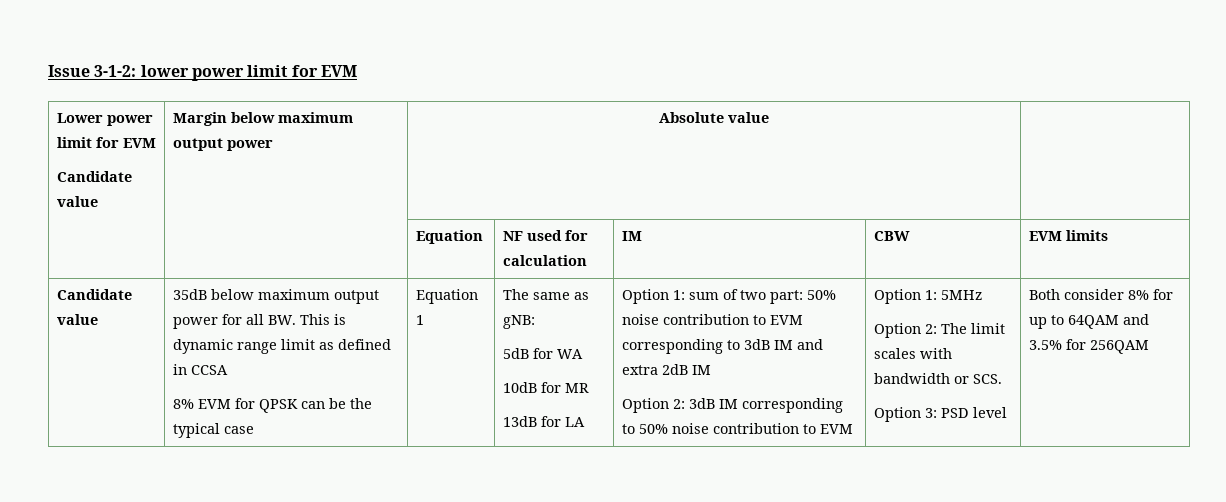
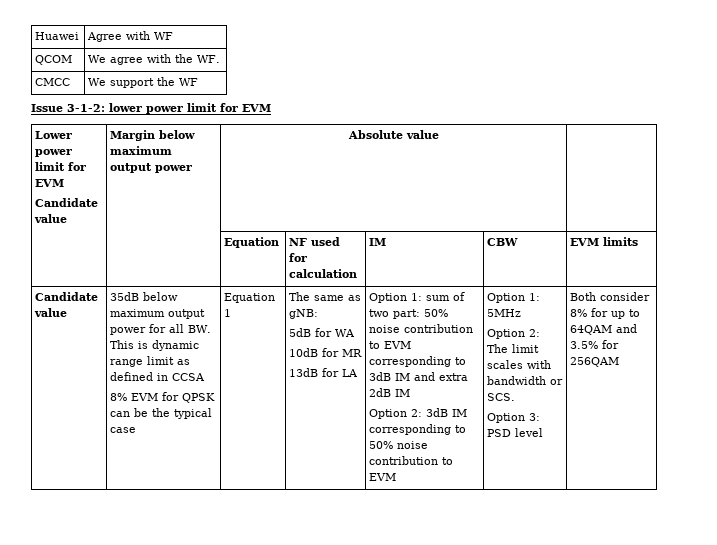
(48, 71) none -> [35,32,80,40] [87,31,174,42] [35,55,73,65] [88,54,221,65] [35,78,71,86] [88,77,199,88] Huawei | Agree with WF // QCOM | We agree with the WF. // CMCC | We support the WF //

